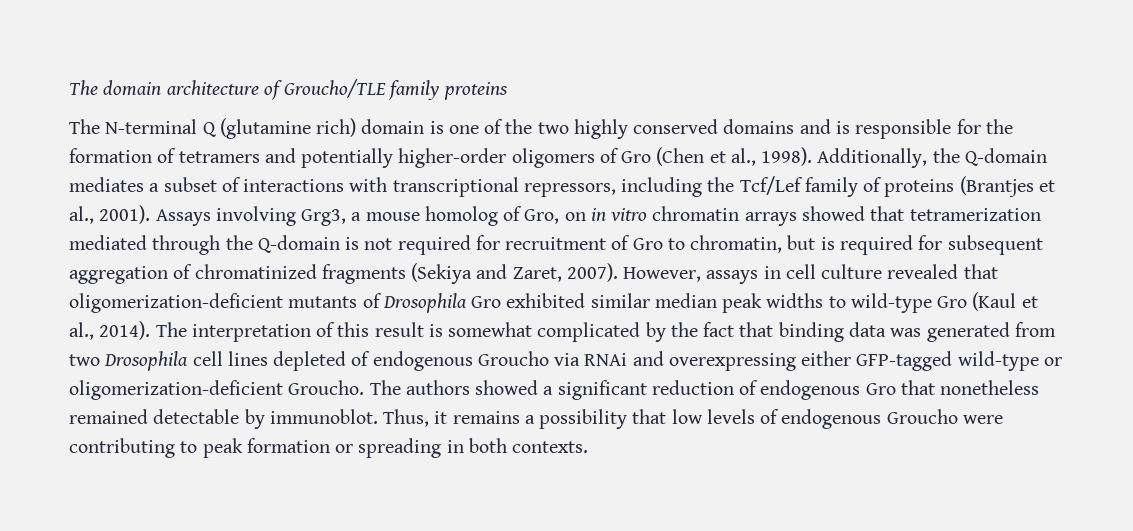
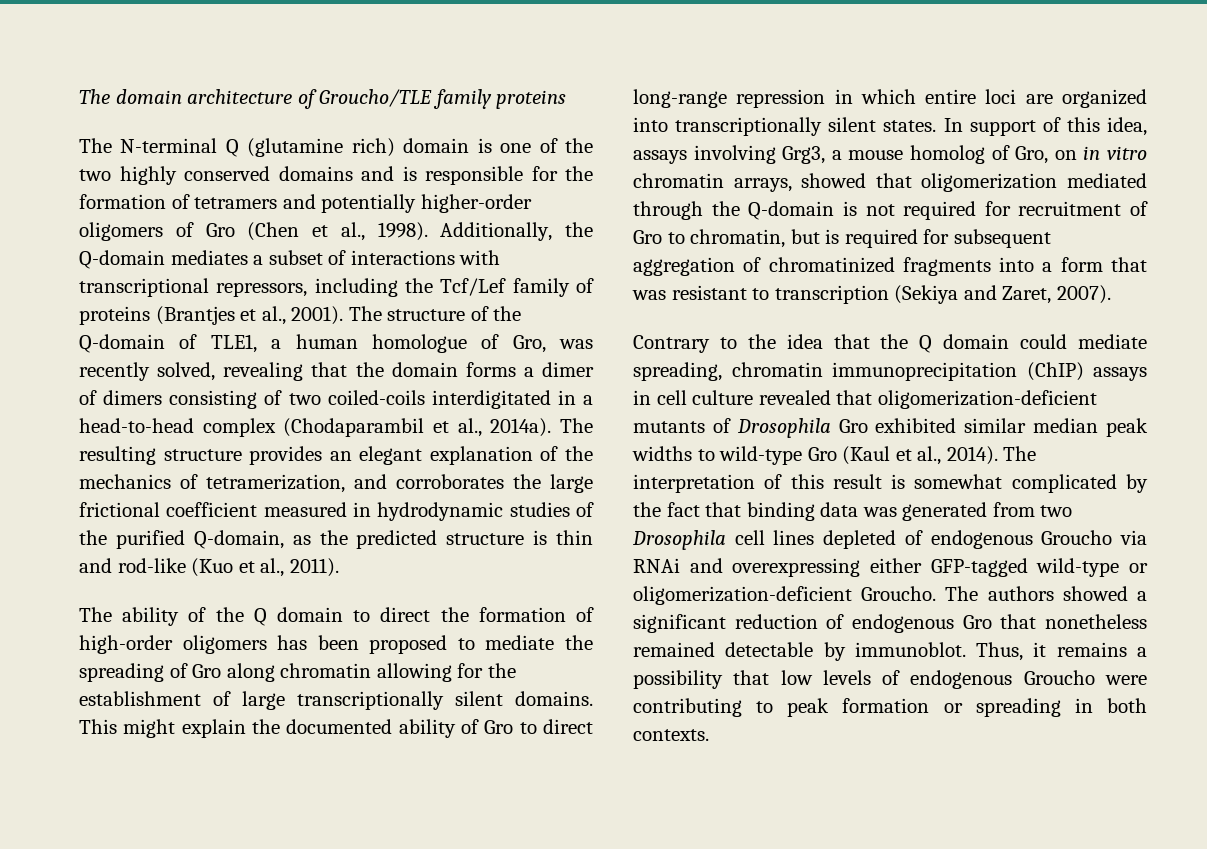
[155,209,211,226] Assays -> [348,306,522,321] [79,334,593,353] [79,362,594,381] [79,390,593,409] [79,418,594,437] [79,446,593,465] [79,474,593,493] [79,502,594,521] [79,530,593,549] [79,558,339,577] [79,607,594,626] [79,635,593,654] [79,663,516,682] [79,691,593,710] [79,719,593,738] [633,89,1147,108] [633,117,1147,136] [633,150,687,164] The structure of the Q-domain of TLE1, a human homologue of Gro, was recently solved, revealing that the domain forms a dimer of dimers consisting of two coiled-coils interdigitated in a head-to-head complex (Chodaparambil et al., 2014a). The resulting structure provides an elegant explanation of the mechanics of tetramerization, and corroborates the large frictional coefficient measured in hydrodynamic studies of the purified Q-domain, as the predicted structure is thin and rod-like (Kuo et al., 2011). // The ability of the Q domain to direct the formation of high-order oligomers has been proposed to mediate the spreading of Gro along chromatin allowing for the establishment of large transcriptionally silent domains. This might explain the documented ability of Gro to direct long-range repression in which entire loci are organized into transcriptionally silent states. In support of this idea, assays
[744,212,797,226] arrays -> [733,178,792,192] arrays,
[909,208,1041,221] tetramerization -> [921,173,1058,192] oligomerization
[411,263,702,284] (Sekiya and Zaret, 2007). However, -> [999,257,1147,272] [632,285,1111,304] [633,334,1147,353] [633,362,1084,381] into a form that was resistant to transcription (Sekiya and Zaret, 2007). // Contrary to the idea that the Q domain could mediate spreading, chromatin immunoprecipitation (ChIP)

